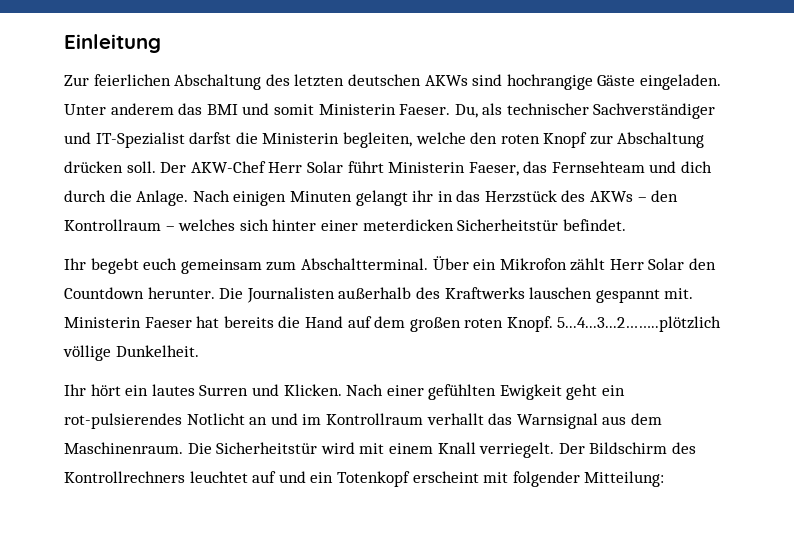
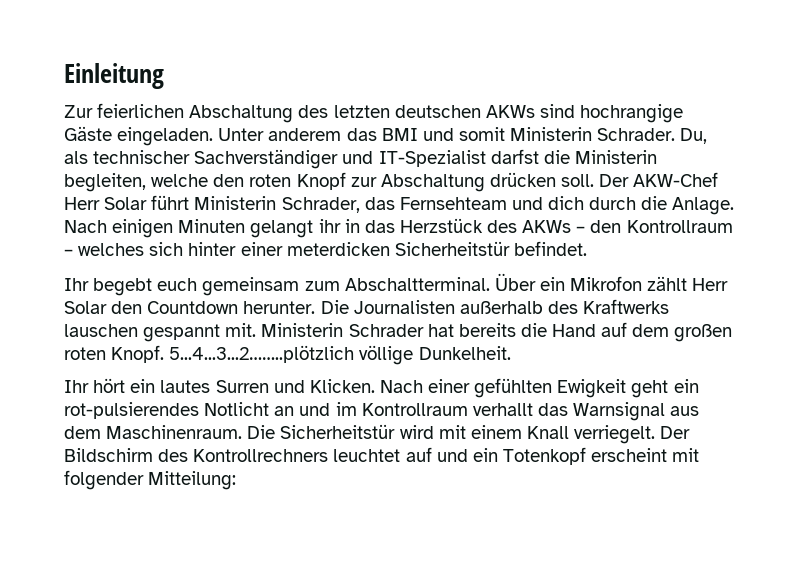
[399,104,451,115] Faeser. -> [597,128,676,141] Schrader.
[468,162,519,176] Faeser, -> [281,197,360,213] Schrader,
[144,317,192,328] Faeser -> [348,324,424,337] Schrader

